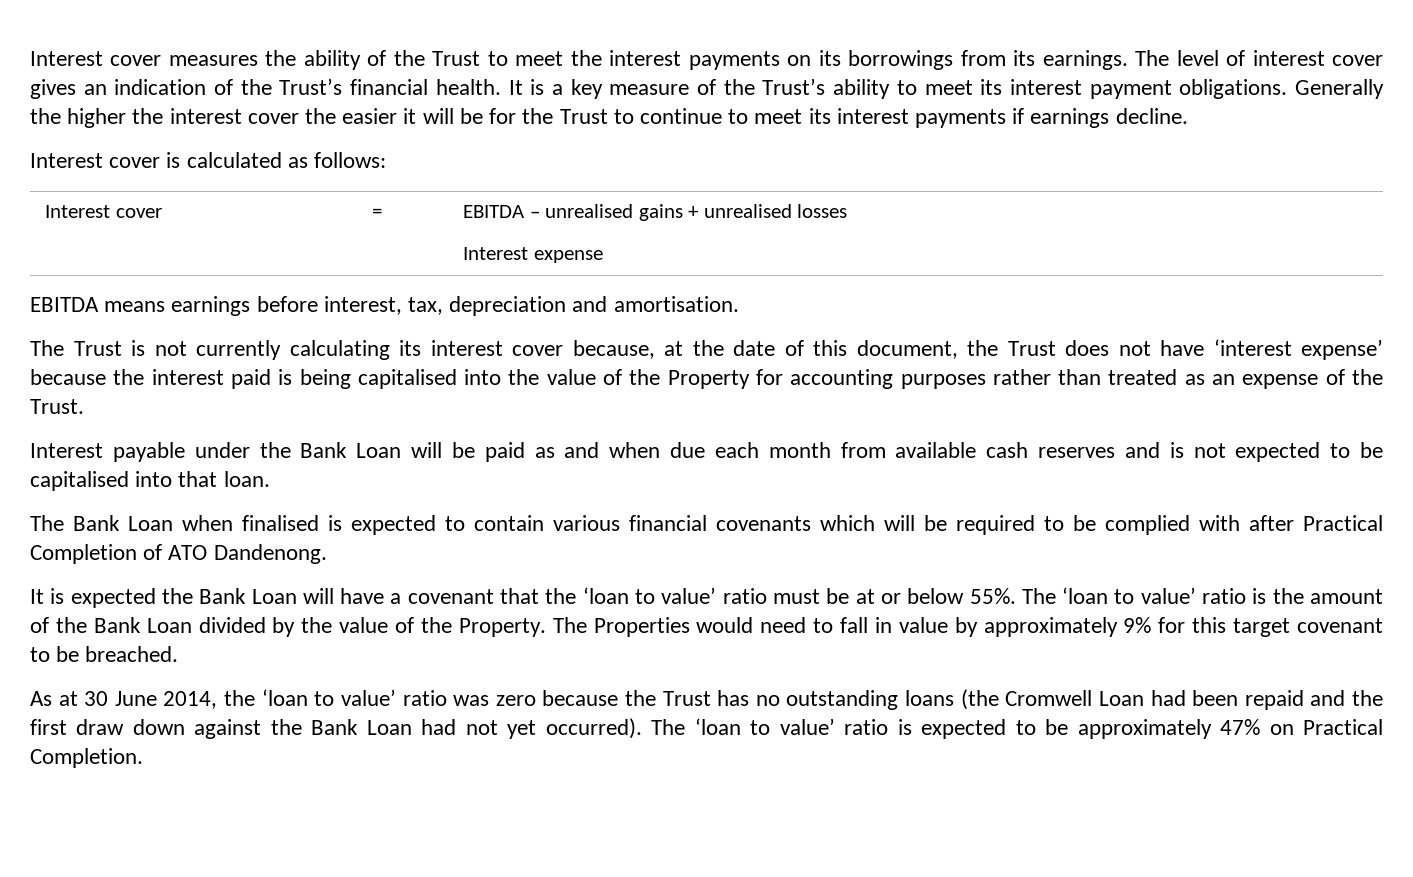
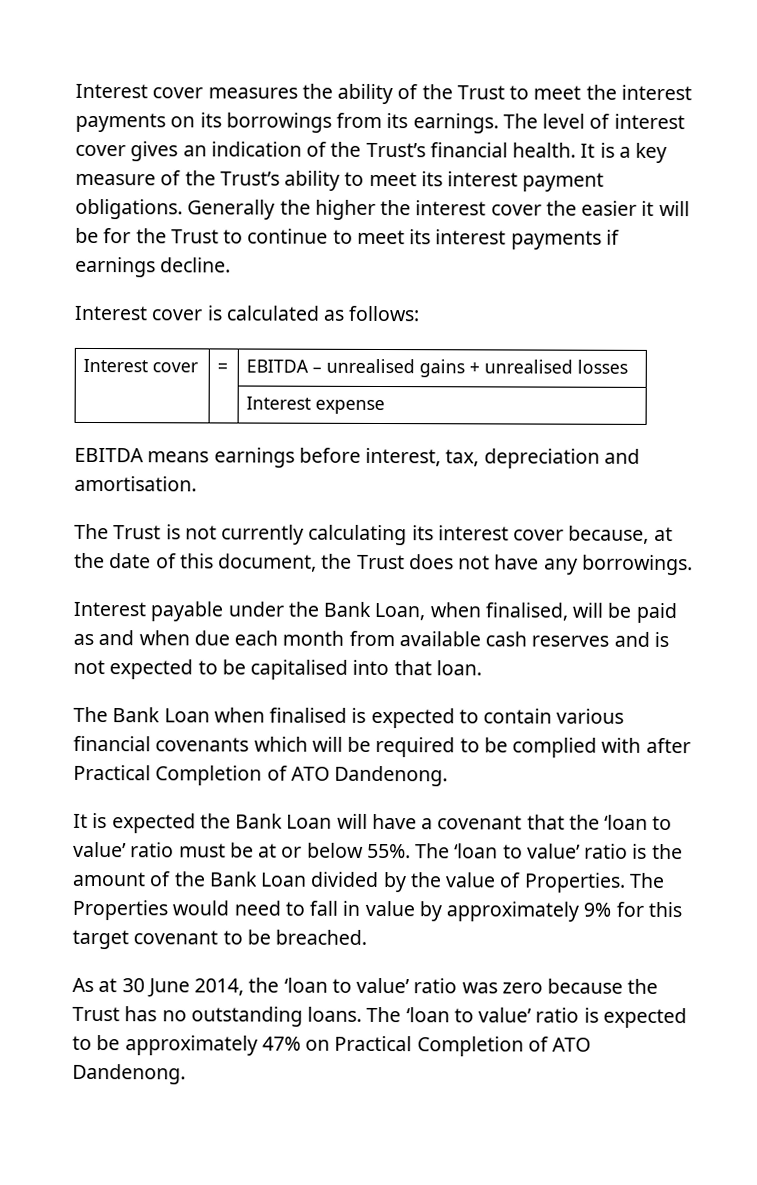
[1213,339,1383,360] [30,369,1384,389] [30,399,84,414] ‘interest expense’ because the interest paid is being capitalised into the value of the Property for accounting purposes rather than treated as an expense of the Trust. -> [543,554,693,576] any borrowings.
[356,443,402,458] Loan -> [374,602,568,621] Loan, when finalised,
[420,617,546,637] the Property. -> [523,872,626,893] Properties.
[905,689,1383,710] [30,718,642,739] loans (the Cromwell Loan had been repaid and the first draw down against the Bank Loan had not yet occurred). -> [307,1006,363,1022] loans.
[30,748,143,768] Completion. -> [416,1036,592,1057] [72,1063,186,1085] Completion of ATO Dandenong.

